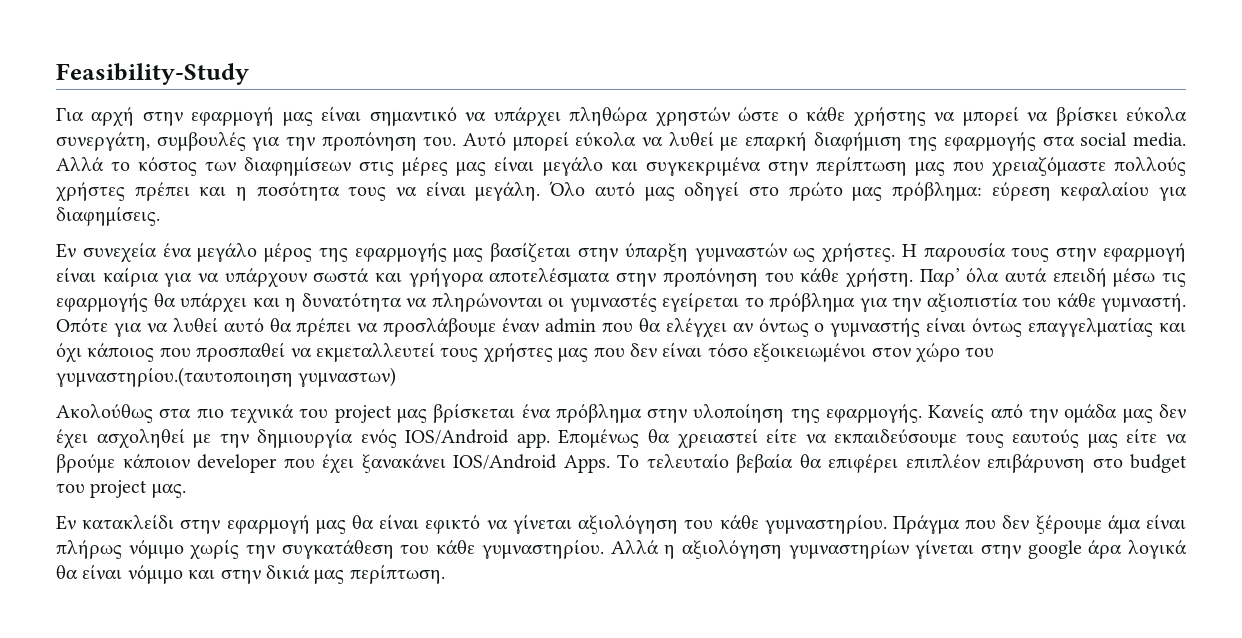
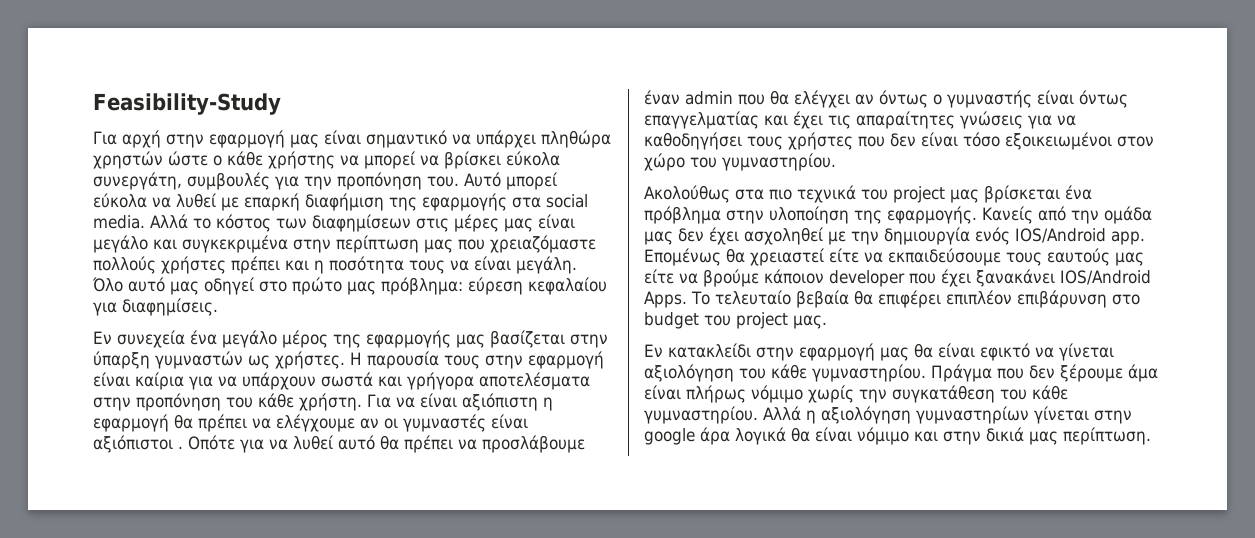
[919,268,1187,287] [56,292,1186,313] Παρ’ όλα αυτά επειδή μέσω τις εφαρμογής θα υπάρχει και η δυνατότητα να πληρώνονται οι γυμναστές εγείρεται το πρόβλημα για την αξιοπιστία του κάθε γυμναστή. -> [367,393,553,411] [93,414,528,432] [93,435,183,453] Για να είναι αξιόπιστη η εφαρμογή θα πρέπει να ελέγχουμε αν οι γυμναστές είναι αξιόπιστοι .
[56,342,435,363] όχι κάποιος που προσπαθεί να εκμεταλλευτεί -> [793,111,1076,129] [644,132,742,150] έχει τις απαραίτητες γνώσεις για να καθοδηγήσει
[558,347,589,362] μας -> (853, 141) none
[56,367,397,387] γυμναστηρίου.(ταυτοποιηση γυμναστων) -> [722,153,836,171] γυμναστηρίου.

